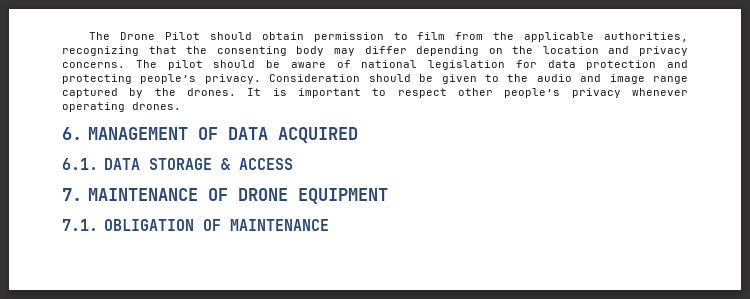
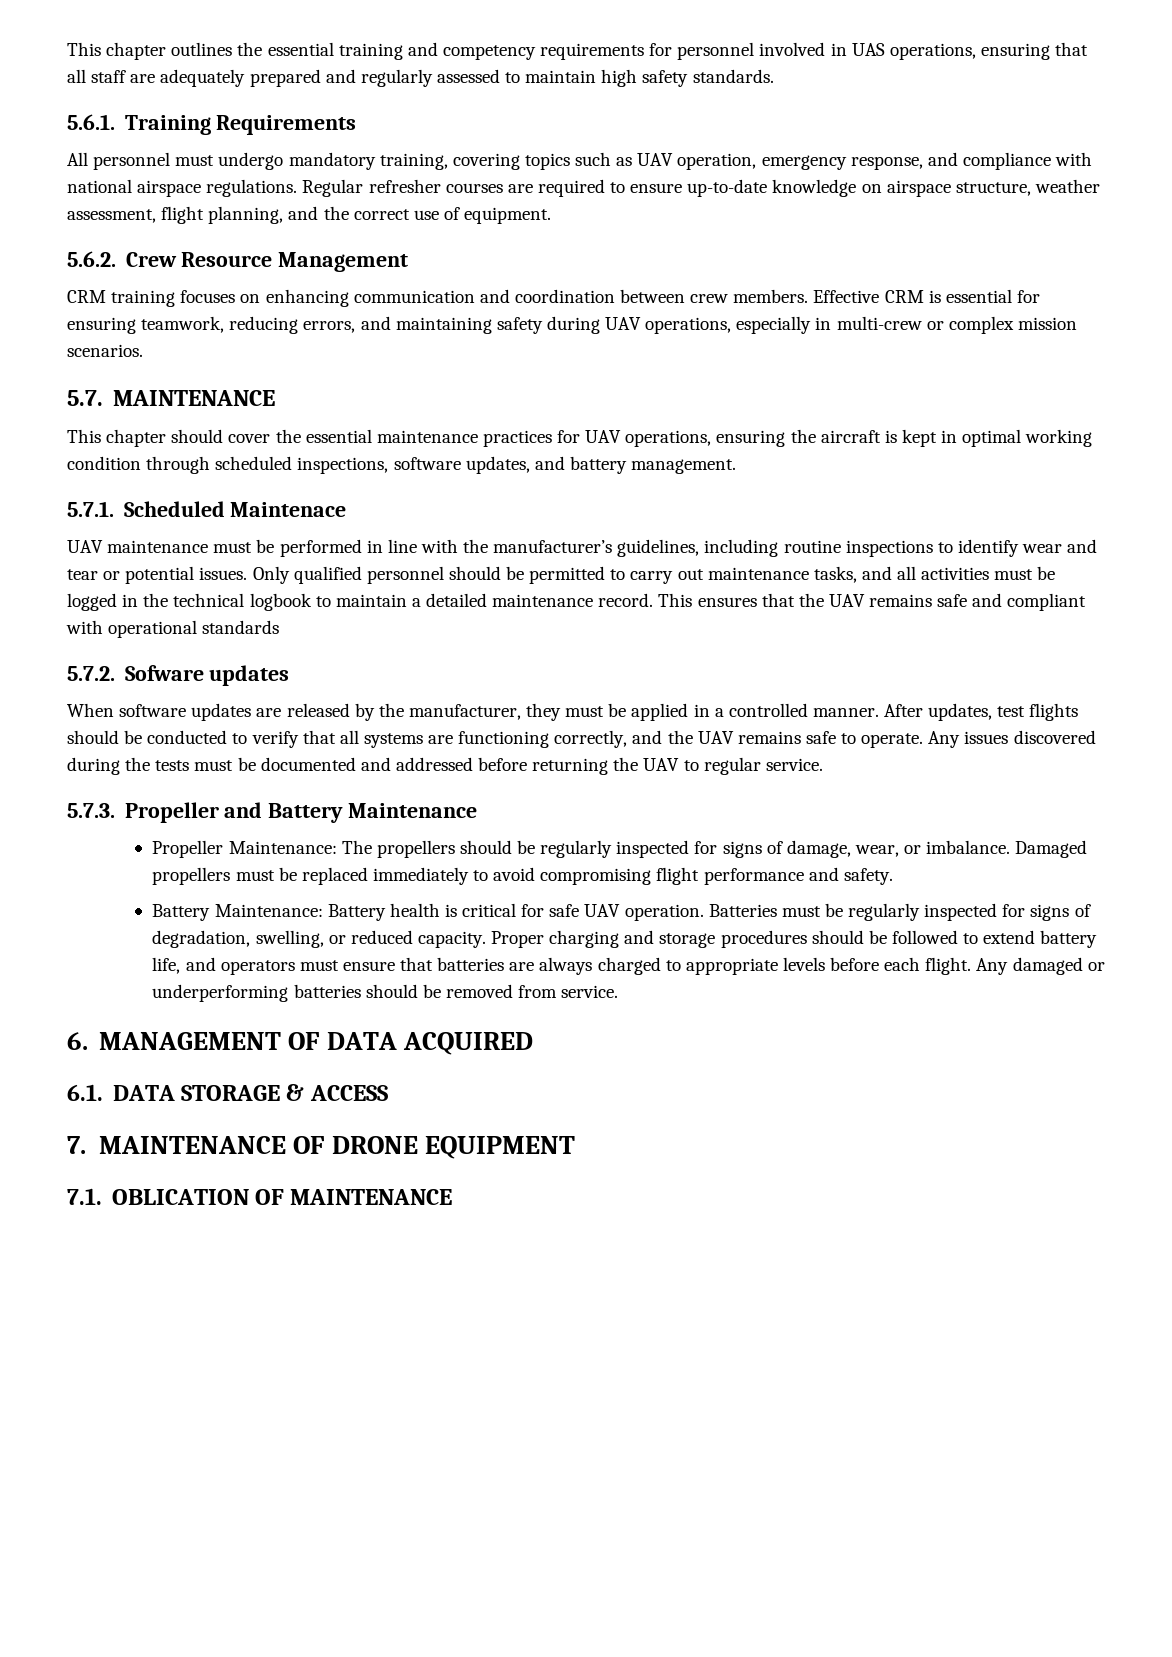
[89,32,688,42] [62,46,688,56] [62,60,688,70] [62,74,688,84] [62,88,688,98] [62,102,181,112] The Drone Pilot should obtain permission to film from the applicable authorities, recognizing that the consenting body may differ depending on the location and privacy concerns. The pilot should be aware of national legislation for data protection and protecting people’s privacy. Consideration should be given to the audio and image range captured by the drones. It is important to respect other people’s privacy whenever operating drones. -> [67,42,1089,60] [67,69,774,87] [67,114,357,135] [67,152,1093,170] [67,179,1100,197] [67,206,552,224] [67,251,409,272] [67,289,1040,307] [67,316,1077,334] [67,344,143,357] [67,390,275,406] [67,429,1093,447] [67,456,737,474] [67,501,347,517] [67,539,1098,557] [67,566,1056,584] [67,593,1087,611] [66,620,280,638] [67,665,290,686] [67,703,1079,721] [67,730,1096,748] [67,757,823,775] [67,802,477,823] [152,840,1088,858] [152,867,893,885] [152,903,1091,921] [152,930,1098,948] [152,957,1105,975] [152,984,619,1002] This chapter outlines the essential training and competency requirements for personnel involved in UAS operations, ensuring that all staff are adequately prepared and regularly assessed to maintain high safety standards. // 5.6.1. Training Requirements // All personnel must undergo mandatory training, covering topics such as UAV operation, emergency response, and compliance with national airspace regulations. Regular refresher courses are required to ensure up-to-date knowledge on airspace structure, weather assessment, flight planning, and the correct use of equipment. // 5.6.2. Crew Resource Management // CRM training focuses on enhancing communication and coordination between crew members. Effective CRM is essential for ensuring teamwork, reducing errors, and maintaining safety during UAV operations, especially in multi-crew or complex mission scenarios. // 5.7. MAINTENANCE // This chapter should cover the essential maintenance practices for UAV operations, ensuring the aircraft is kept in optimal working condition through scheduled inspections, software updates, and battery management. // 5.7.1. Scheduled Maintenace // UAV maintenance must be performed in line with the manufacturer’s guidelines, including routine inspections to identify wear and tear or potential issues. Only qualified personnel should be permitted to carry out maintenance tasks, and all activities must be logged in the technical logbook to maintain a detailed maintenance record. This ensures that the UAV remains safe and compliant with operational standards // 5.7.2. Sofware updates // When software updates are released by the manufacturer, they must be applied in a controlled manner. After updates, test flights should be conducted to verify that all systems are functioning correctly, and the UAV remains safe to operate. Any issues discovered during the tests must be documented and addressed before returning the UAV to regular service. // 5.7.3. Propeller and Battery Maintenance // Propeller Maintenance: The propellers should be regularly inspected for signs of damage, wear, or imbalance. Damaged propellers must be replaced immediately to avoid compromising flight performance and safety. // Battery Maintenance: Battery health is critical for safe UAV operation. Batteries must be regularly inspected for signs of degradation, swelling, or reduced capacity. Proper charging and storage procedures should be followed to extend battery life, and operators must ensure that batteries are always charged to appropriate levels before each flight. Any damaged or underperforming batteries should be removed from service.
[103,219,194,231] OBLIGATION -> [111,1189,249,1205] OBLICATION

